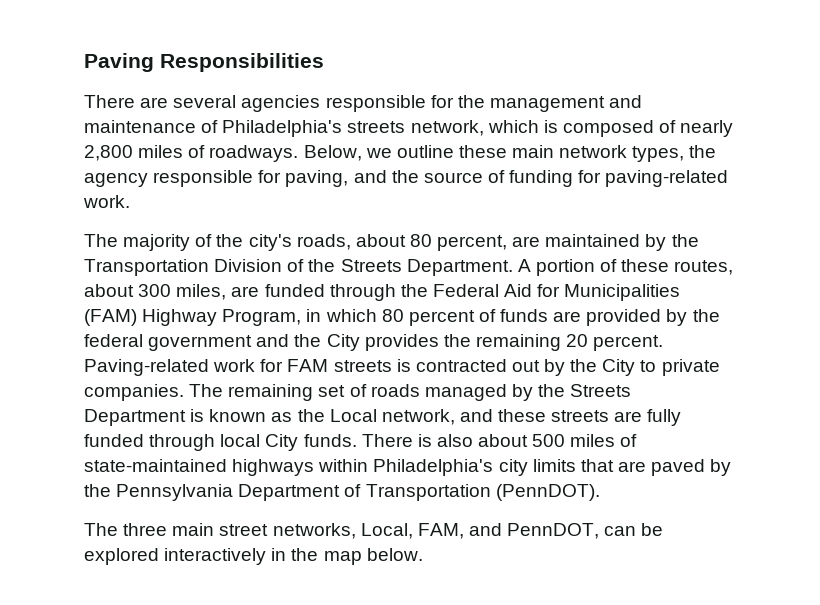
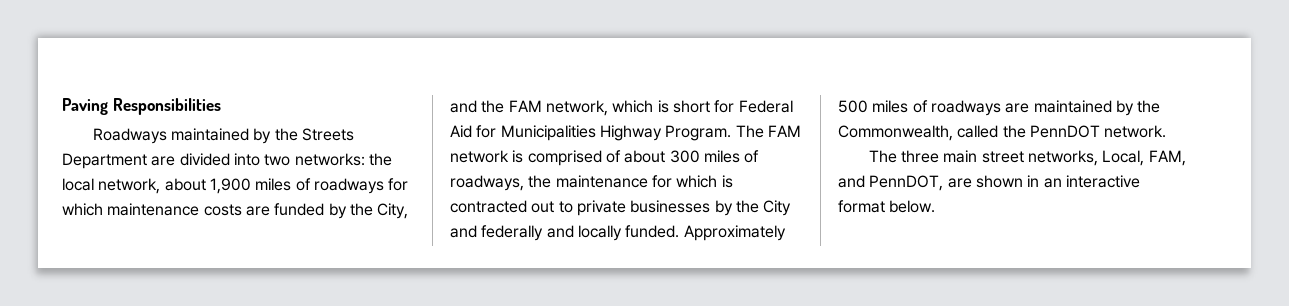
[84,95,643,112] [84,120,734,137] [84,145,717,162] [84,170,729,187] [83,195,130,208] [84,234,699,251] [84,259,734,276] [84,284,681,301] [84,309,720,326] [84,334,664,351] [84,359,720,376] [84,384,632,401] [84,409,682,426] [84,434,638,451] [84,459,732,476] [84,484,600,501] There are several agencies responsible for the management and maintenance of Philadelphia's streets network, which is composed of nearly 2,800 miles of roadways. Below, we outline these main network types, the agency responsible for paving, and the source of funding for paving-related work. // The majority of the city's roads, about 80 percent, are maintained by the Transportation Division of the Streets Department. A portion of these routes, about 300 miles, are funded through the Federal Aid for Municipalities (FAM) Highway Program, in which 80 percent of funds are provided by the federal government and the City provides the remaining 20 percent. Paving-related work for FAM streets is contracted out by the City to private companies. The remaining set of roads managed by the Streets Department is known as the Local network, and these streets are fully funded through local City funds. There is also about 500 miles of state-maintained highways within Philadelphia's city limits that are paved by the Pennsylvania Department of Transportation (PennDOT). -> [92,128,355,144] [62,153,392,169] [62,178,409,194] [62,203,409,219] [450,100,793,116] [450,125,801,141] [450,150,760,166] [450,175,733,191] [450,200,792,216] [450,225,786,241] [838,100,1161,116] [838,125,1167,141] Roadways maintained by the Streets Department are divided into two networks: the local network, about 1,900 miles of roadways for which maintenance costs are funded by the City, and the FAM network, which is short for Federal Aid for Municipalities Highway Program. The FAM network is comprised of about 300 miles of roadways, the maintenance for which is contracted out to private businesses by the City and federally and locally funded. Approximately 500 miles of roadways are maintained by the Commonwealth, called the PennDOT network.
[604,523,664,536] [84,548,362,565] can be explored interactively in the map -> [947,175,1140,188] [838,200,885,213] are shown in an interactive format

